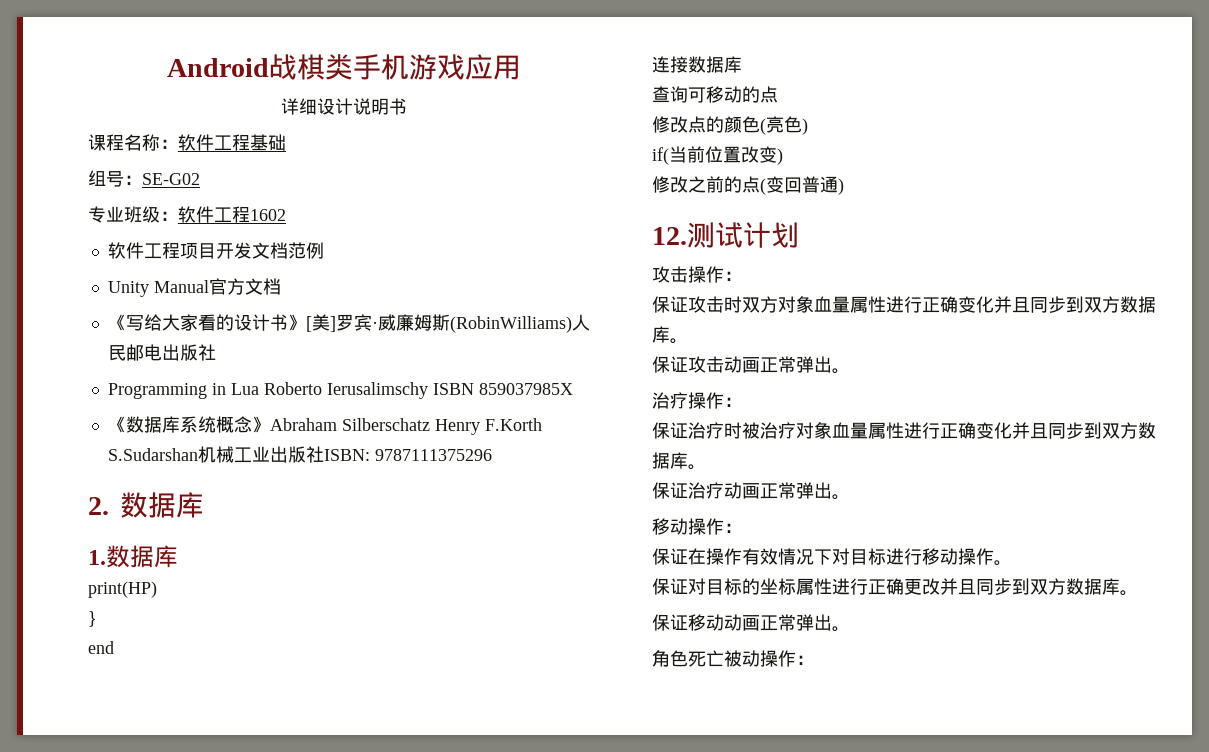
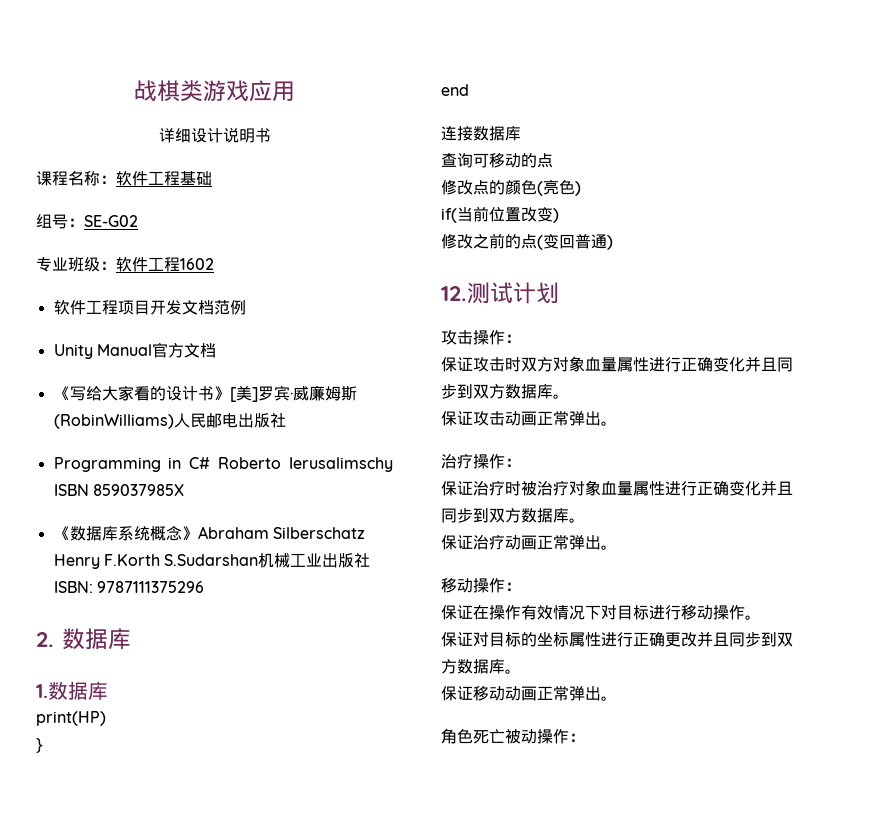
[166,54,409,80] Android战棋类手机 -> [134,80,203,102] 战棋类
[230,383,259,395] Lua -> [189,457,211,469] C#

